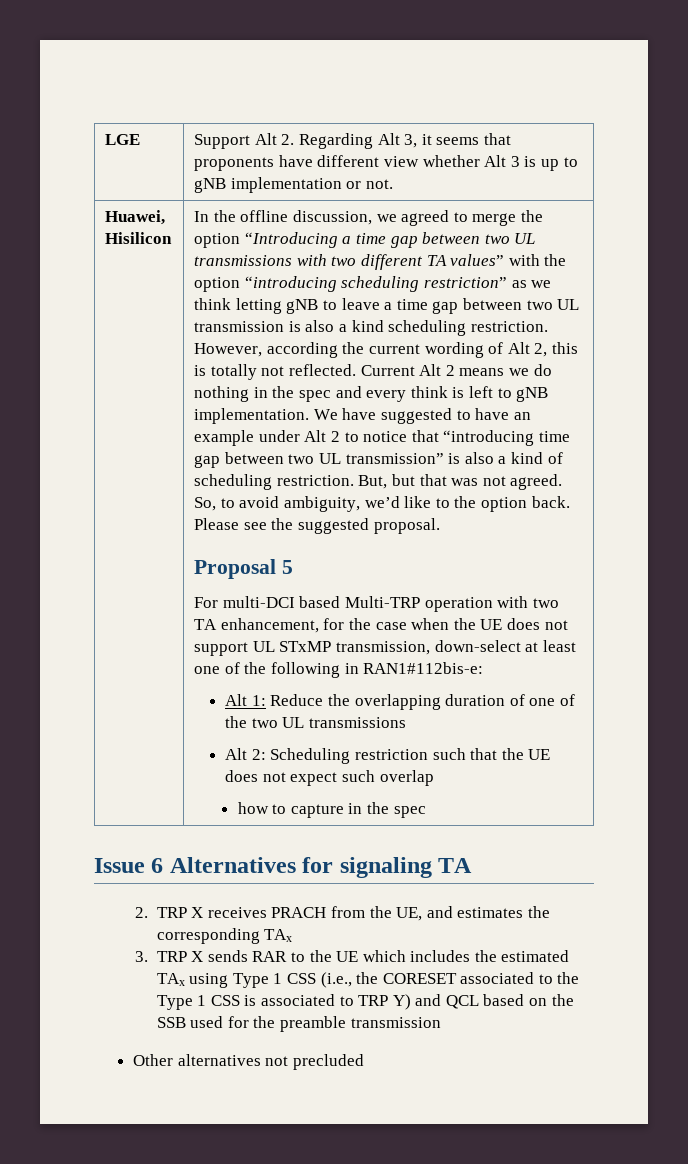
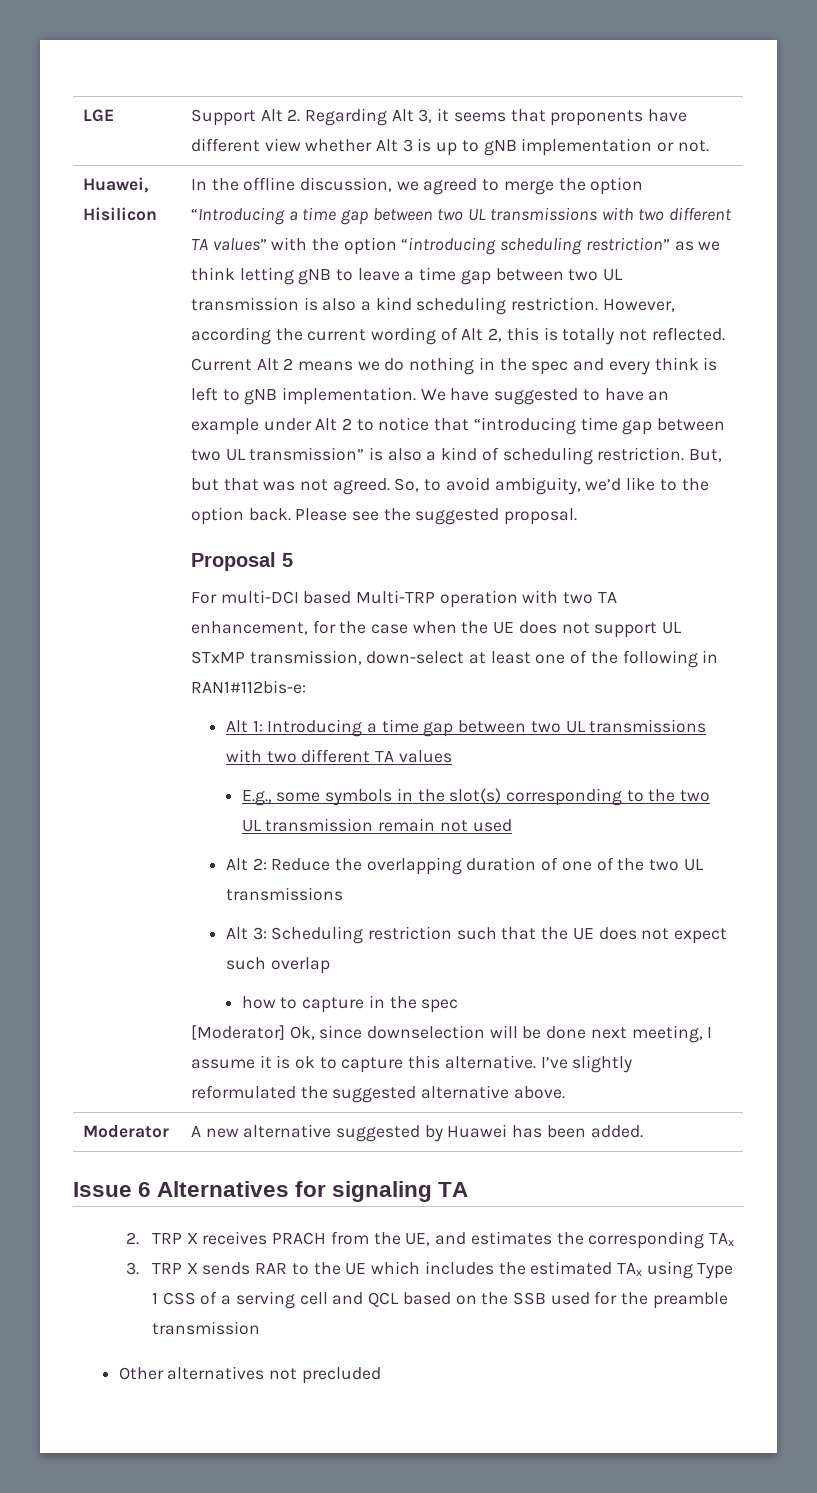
(266, 700) none -> [267,719,707,737] [225,749,452,763] [241,788,711,806] [241,818,512,832] [225,858,267,871] Introducing a time gap between two UL transmissions with two different TA values // E.g., some symbols in the slot(s) corresponding to the two UL transmission remain not used // Alt 2:
[251,749,266,760] 2: -> [252,927,267,940] 3:
(426, 812) none -> [190,1025,713,1043] [190,1055,633,1073] [190,1085,565,1103] [82,1125,169,1138] [190,1124,643,1142] // [Moderator] Ok, since downselection will be done next meeting, I assume it is ok to capture this alternative. I’ve slightly reformulated the suggested alternative above. // Moderator | A new alternative suggested by Huawei has been added.
[320,972,580,988] [156,994,411,1010] (i.e., the CORESET associated to the Type 1 CSS is associated to TRP Y) -> [200,1291,328,1309] of a serving cell

